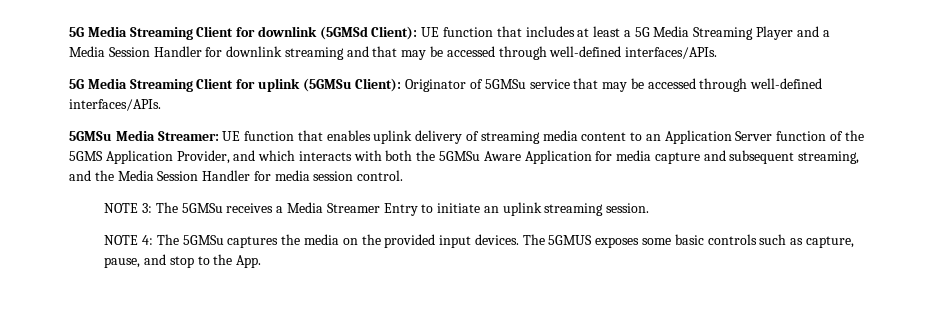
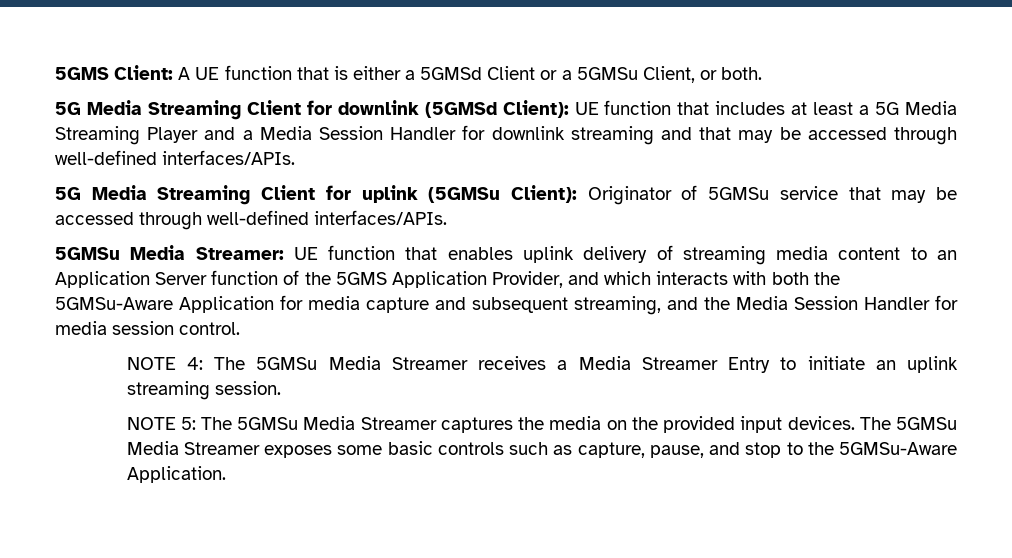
(69, 32) none -> [55,65,763,83] 5GMS Client: A UE function that is either a 5GMSd Client or a 5GMSu Client, or both. //
[439,151,521,161] 5GMSu Aware -> [55,297,173,310] 5GMSu-Aware
[142,202,223,213] 3: The 5GMSu -> [186,356,468,370] 4: The 5GMSu Media Streamer
[142,234,224,245] 4: The 5GMSu -> [180,416,437,430] 5: The 5GMSu Media Streamer
[548,235,593,245] 5GMUS -> [895,417,957,430] [126,441,260,455] 5GMSu Media Streamer
[236,255,262,268] App. -> [839,442,958,455] [126,466,226,483] 5GMSu-Aware Application.

